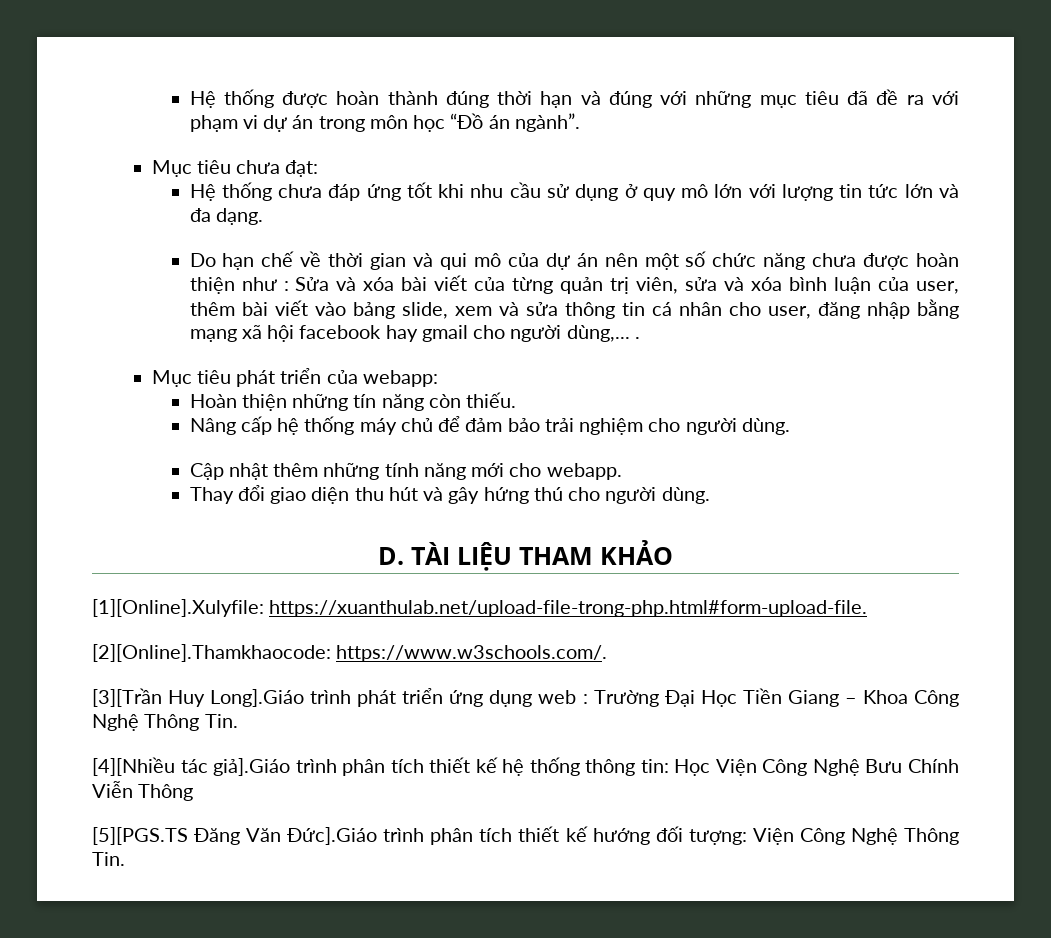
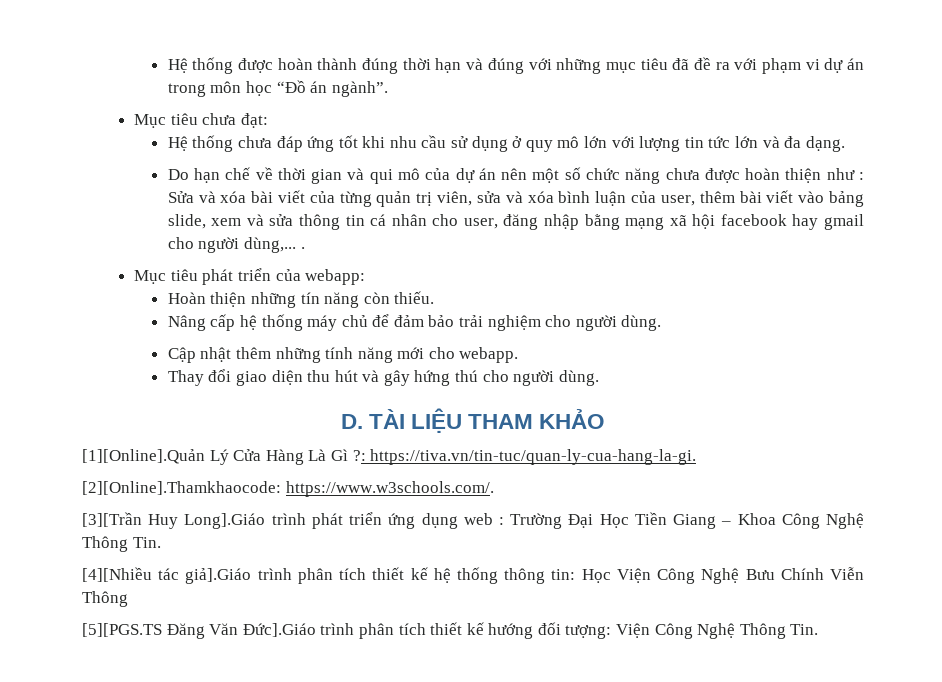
[92,599,868,617] [1][Online].Xulyfile: https://xuanthulab.net/upload-file-trong-php.html#form-upload-file. -> [82,449,697,465] [1][Online].Quản Lý Cửa Hàng Là Gì ?: https://tiva.vn/tin-tuc/quan-ly-cua-hang-la-gi.

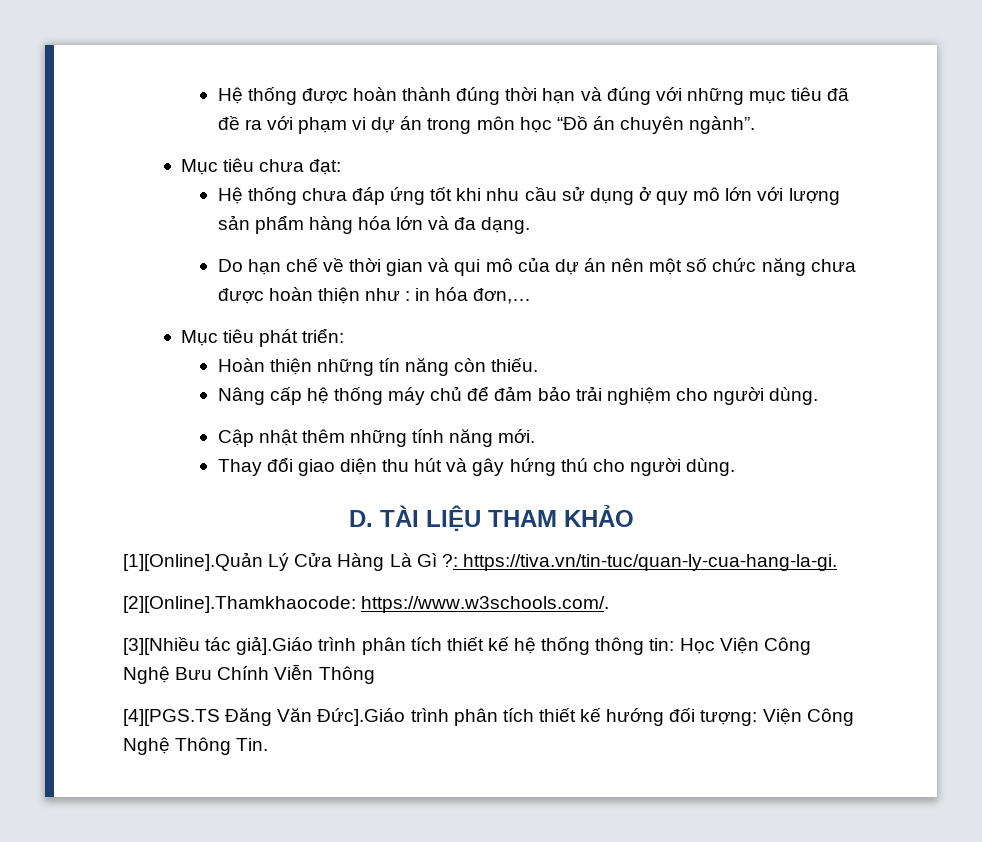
(328, 87) none -> [620,116,685,134] chuyên
[684,136,731,148] tin tức -> [217,215,391,234] sản phẩm hàng hóa
[167,190,865,207] [167,214,865,230] [167,237,305,253] Sửa và xóa bài viết của từng quản trị viên, sửa và xóa bình luận của user, thêm bài viết vào bảng slide, xem và sửa thông tin cá nhân cho user, đăng nhập bằng mạng xã hội facebook hay gmail cho người dùng,... . -> [415,287,532,304] in hóa đơn,…
[237,268,366,285] triển của webapp: -> [302,328,345,343] triển:
[397,347,519,363] mới cho webapp. -> [498,429,536,443] mới.
[82,512,864,529] [82,536,161,552] [82,567,152,582] [3][Trần Huy Long].Giáo trình phát triển ứng dụng web : Trường Đại Học Tiền Giang – Khoa Công Nghệ Thông Tin. // [4][Nhiều -> [123,637,200,655] [3][Nhiều
[82,623,162,637] [5][PGS.TS -> [123,709,220,726] [4][PGS.TS

